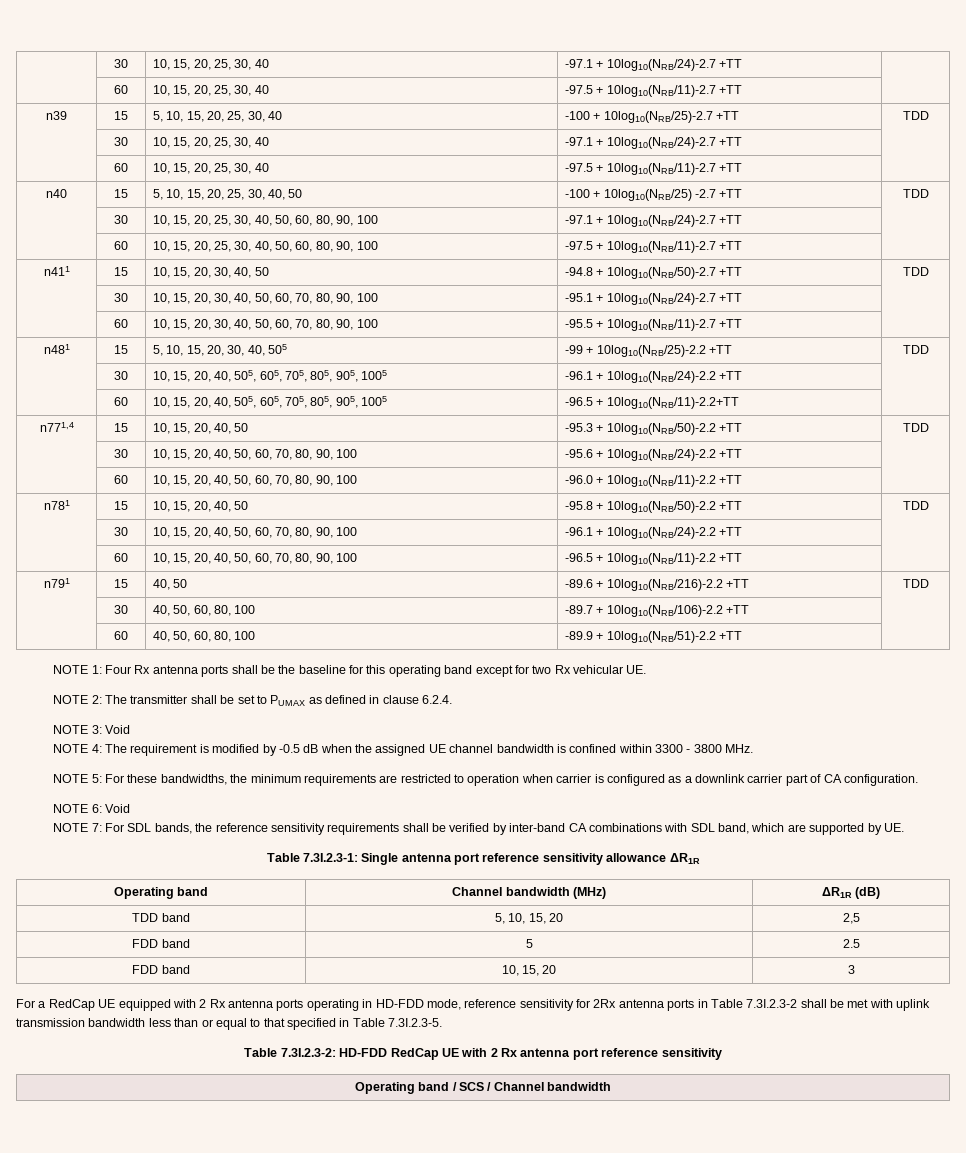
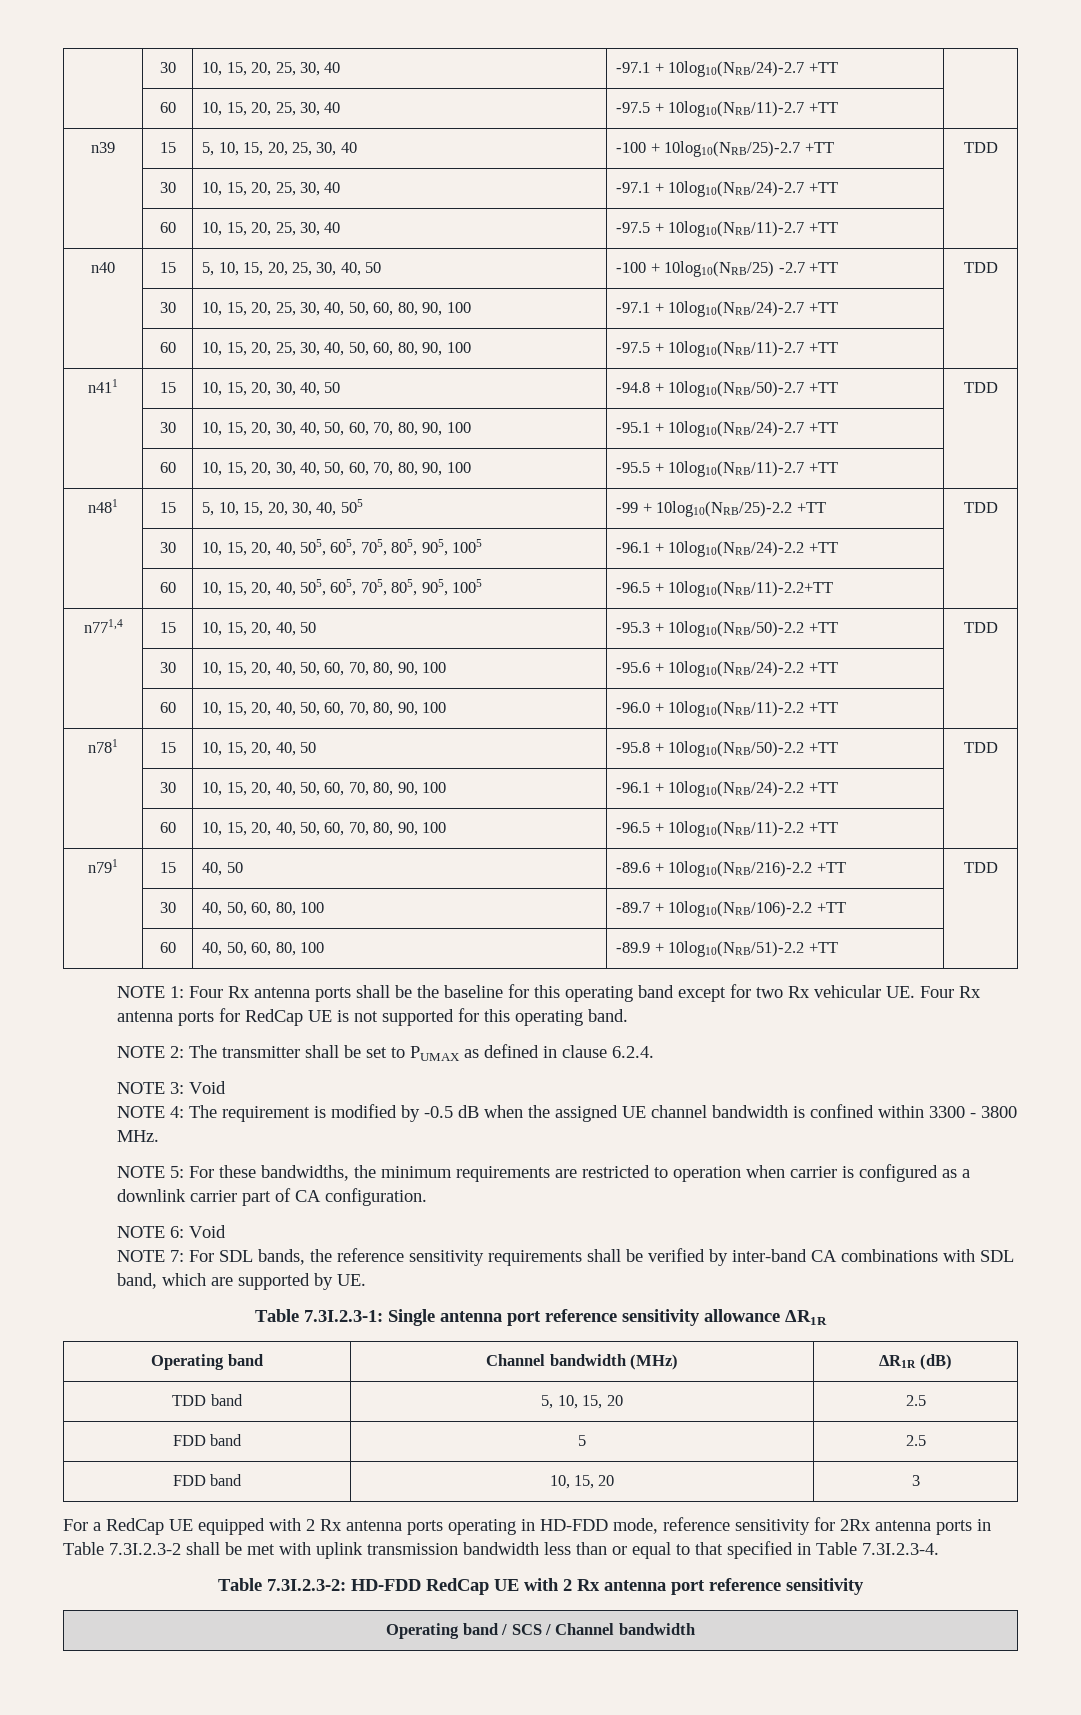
(647, 669) none -> [920,986,982,998] [117,1008,629,1026] Four Rx antenna ports for RedCap UE is not supported for this operating band.
[842,913,860,924] 2,5 -> [905,1395,926,1406] 2.5
[388,1018,443,1027] 7.3I.2.3-5. -> [862,1543,939,1555] 7.3I.2.3-4.

